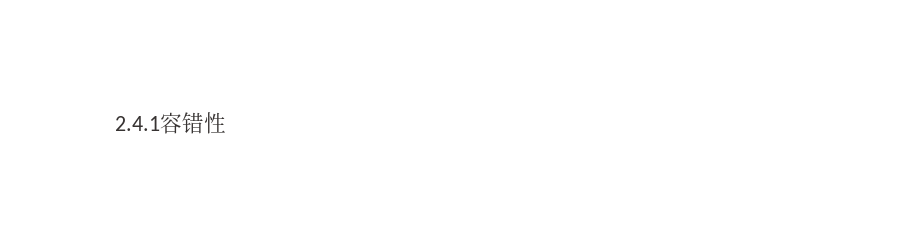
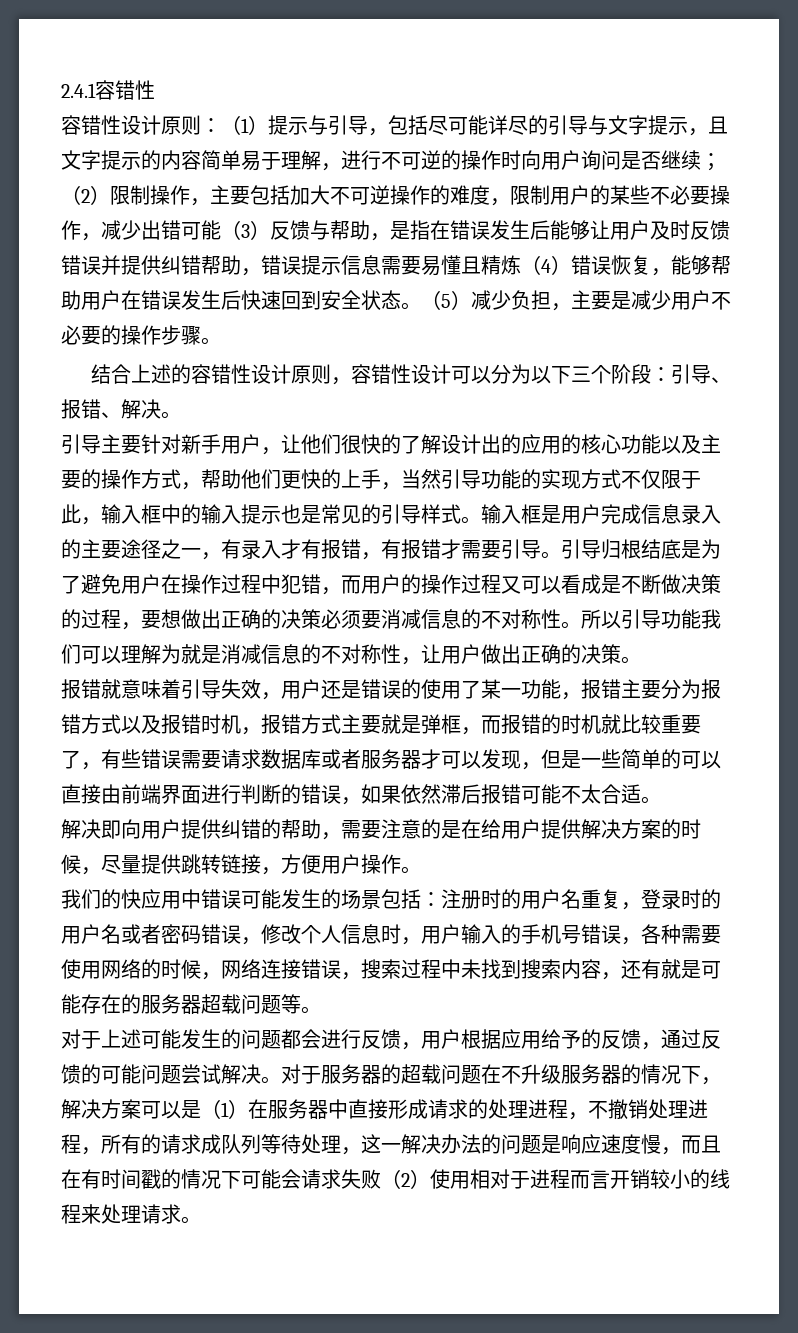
(226, 123) none -> [61,115,728,136] [61,150,721,171] [61,185,730,206] [61,220,730,241] [61,255,731,276] [61,290,731,311] [61,325,221,345] [90,364,731,385] [61,399,181,419] [61,434,721,455] [61,469,701,490] [61,504,721,525] [61,539,721,560] [61,574,721,595] [61,609,721,630] [61,644,641,665] [61,679,721,700] [61,714,701,735] [61,749,721,770] [61,784,661,805] [61,819,701,840] [61,854,421,875] [61,889,721,910] [61,924,721,945] [61,959,721,980] [61,994,321,1014] [61,1029,721,1050] [61,1064,721,1085] [61,1099,708,1120] [61,1134,721,1155] [61,1169,730,1189] [61,1204,201,1224] // 容错性设计原则：（1）提示与引导，包括尽可能详尽的引导与文字提示，且文字提示的内容简单易于理解，进行不可逆的操作时向用户询问是否继续；（2）限制操作，主要包括加大不可逆操作的难度，限制用户的某些不必要操作，减少出错可能（3）反馈与帮助，是指在错误发生后能够让用户及时反馈错误并提供纠错帮助，错误提示信息需要易懂且精炼（4）错误恢复，能够帮助用户在错误发生后快速回到安全状态。（5）减少负担，主要是减少用户不必要的操作步骤。 // 结合上述的容错性设计原则，容错性设计可以分为以下三个阶段：引导、报错、解决。 // 引导主要针对新手用户，让他们很快的了解设计出的应用的核心功能以及主要的操作方式，帮助他们更快的上手，当然引导功能的实现方式不仅限于此，输入框中的输入提示也是常见的引导样式。输入框是用户完成信息录入的主要途径之一，有录入才有报错，有报错才需要引导。引导归根结底是为了避免用户在操作过程中犯错，而用户的操作过程又可以看成是不断做决策的过程，要想做出正确的决策必须要消减信息的不对称性。所以引导功能我们可以理解为就是消减信息的不对称性，让用户做出正确的决策。 // 报错就意味着引导失效，用户还是错误的使用了某一功能，报错主要分为报错方式以及报错时机，报错方式主要就是弹框，而报错的时机就比较重要了，有些错误需要请求数据库或者服务器才可以发现，但是一些简单的可以直接由前端界面进行判断的错误，如果依然滞后报错可能不太合适。 // 解决即向用户提供纠错的帮助，需要注意的是在给用户提供解决方案的时候，尽量提供跳转链接，方便用户操作。 // 我们的快应用中错误可能发生的场景包括：注册时的用户名重复，登录时的用户名或者密码错误，修改个人信息时，用户输入的手机号错误，各种需要使用网络的时候，网络连接错误，搜索过程中未找到搜索内容，还有就是可能存在的服务器超载问题等。 // 对于上述可能发生的问题都会进行反馈，用户根据应用给予的反馈，通过反馈的可能问题尝试解决。对于服务器的超载问题在不升级服务器的情况下，解决方案可以是（1）在服务器中直接形成请求的处理进程，不撤销处理进程，所有的请求成队列等待处理，这一解决办法的问题是响应速度慢，而且在有时间戳的情况下可能会请求失败（2）使用相对于进程而言开销较小的线程来处理请求。

